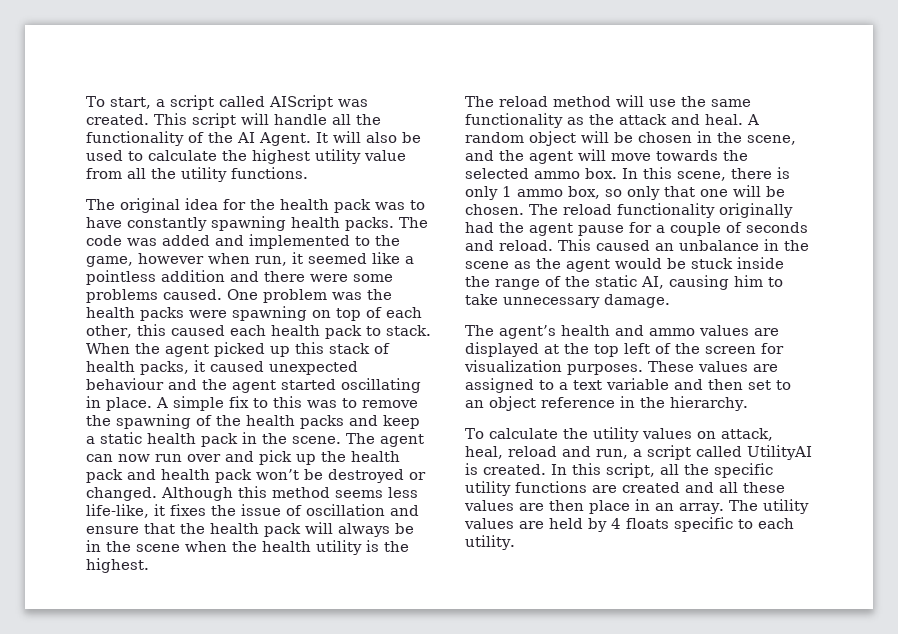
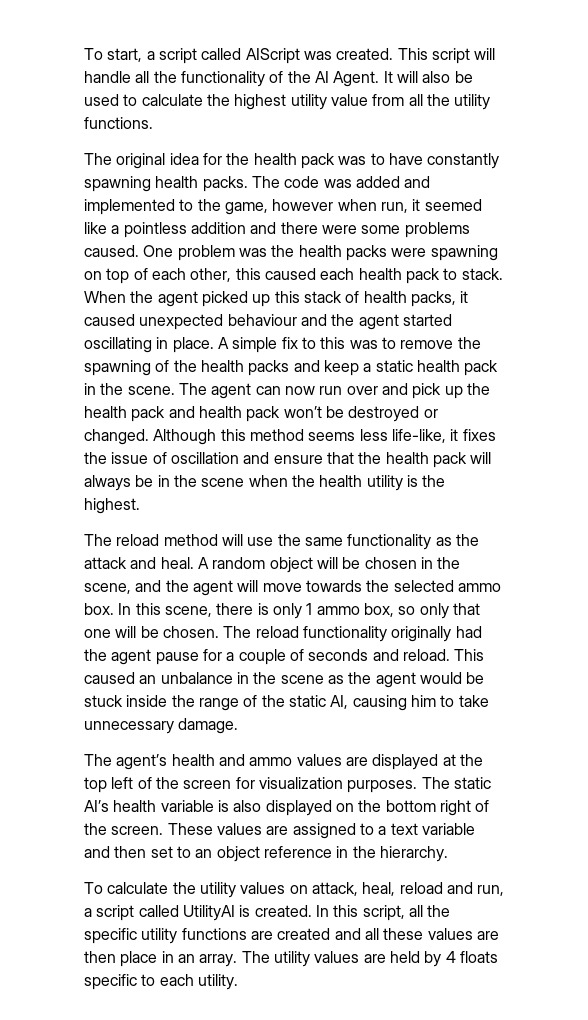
(643, 369) none -> [421,777,491,789] [84,800,490,816] [84,823,164,835] The static AI’s health variable is also displayed on the bottom right of the screen.

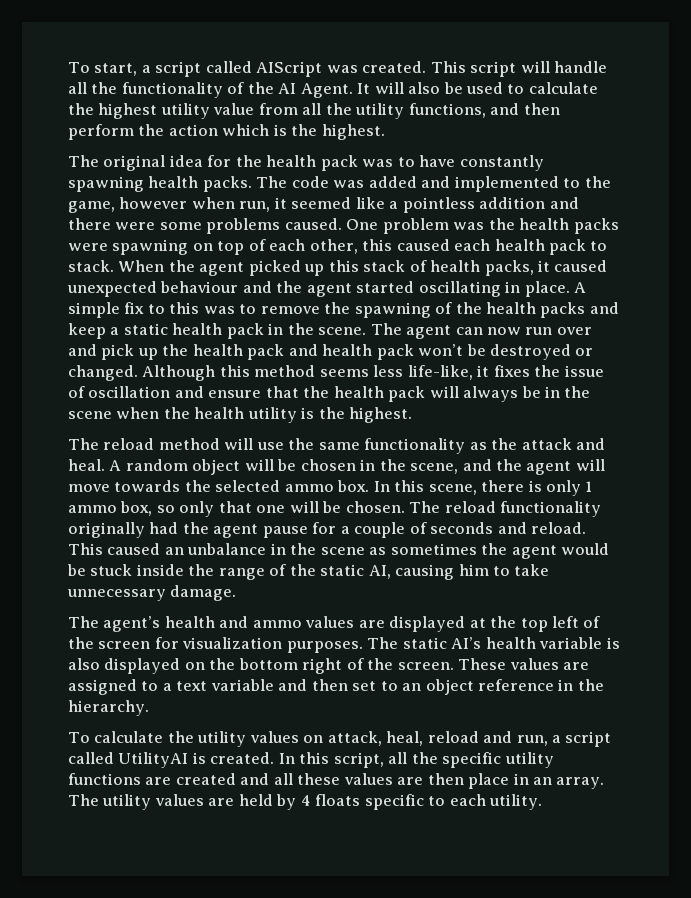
[84,117,153,129] functions. -> [408,103,560,118] [68,124,385,140] functions, and then perform the action which is the highest.
(344, 679) none -> [390,543,477,555] sometimes

